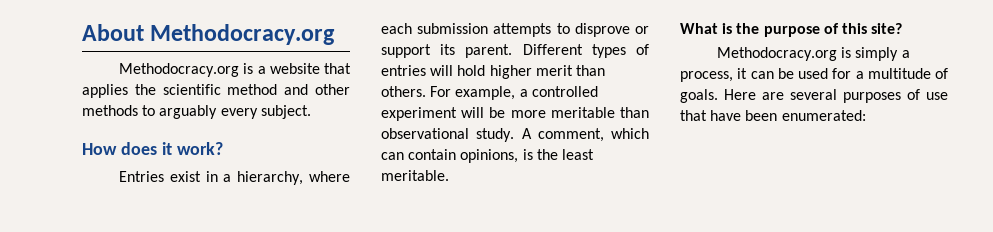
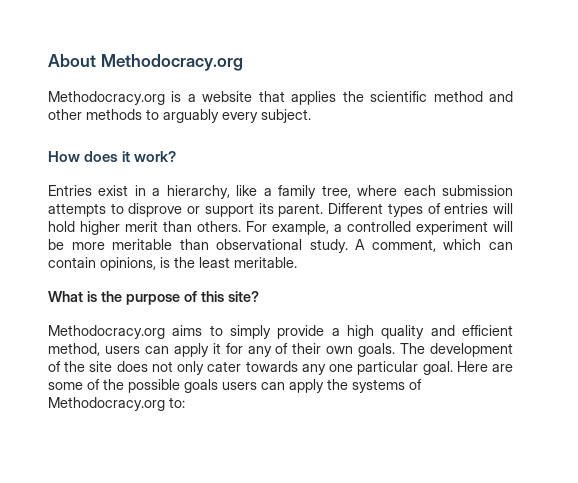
(304, 178) none -> [236,185,351,199] like a family tree,
[841,47,910,61] [680,68,948,82] [680,89,948,103] [680,110,866,121] is simply a process, it can be used for a multitude of goals. Here are several purposes of use that have been enumerated: -> [172,325,513,339] [48,343,513,357] [48,361,513,375] [48,379,422,393] [48,397,185,411] aims to simply provide a high quality and efficient method, users can apply it for any of their own goals. The development of the site does not only cater towards any one particular goal. Here are some of the possible goals users can apply the systems of Methodocracy.org to:

